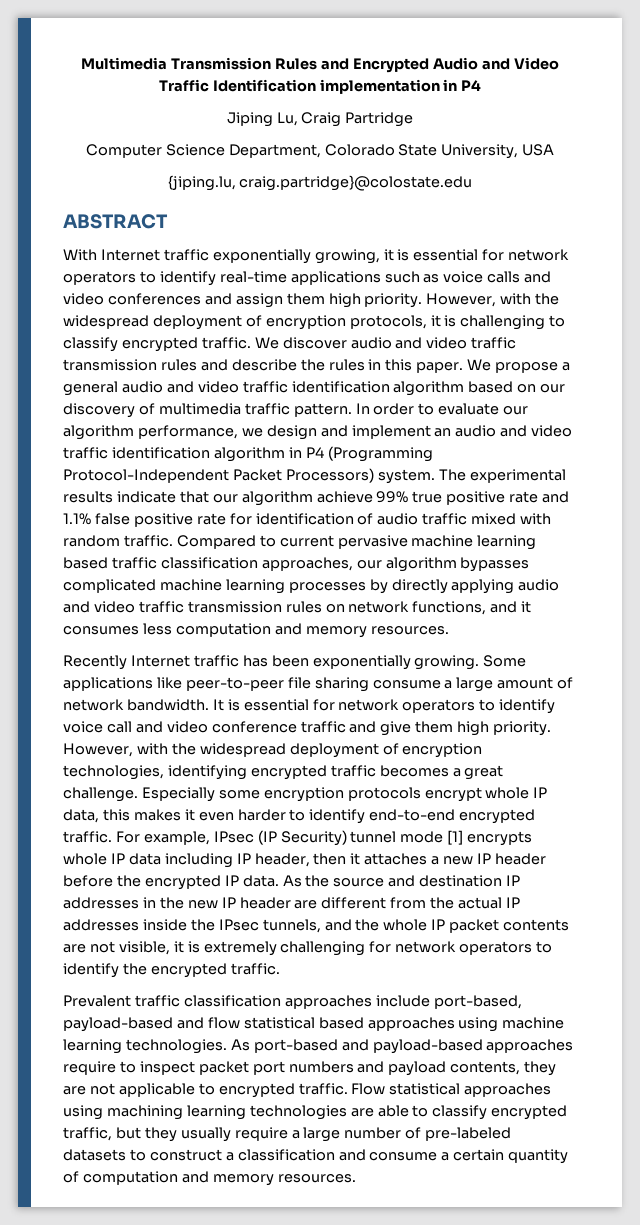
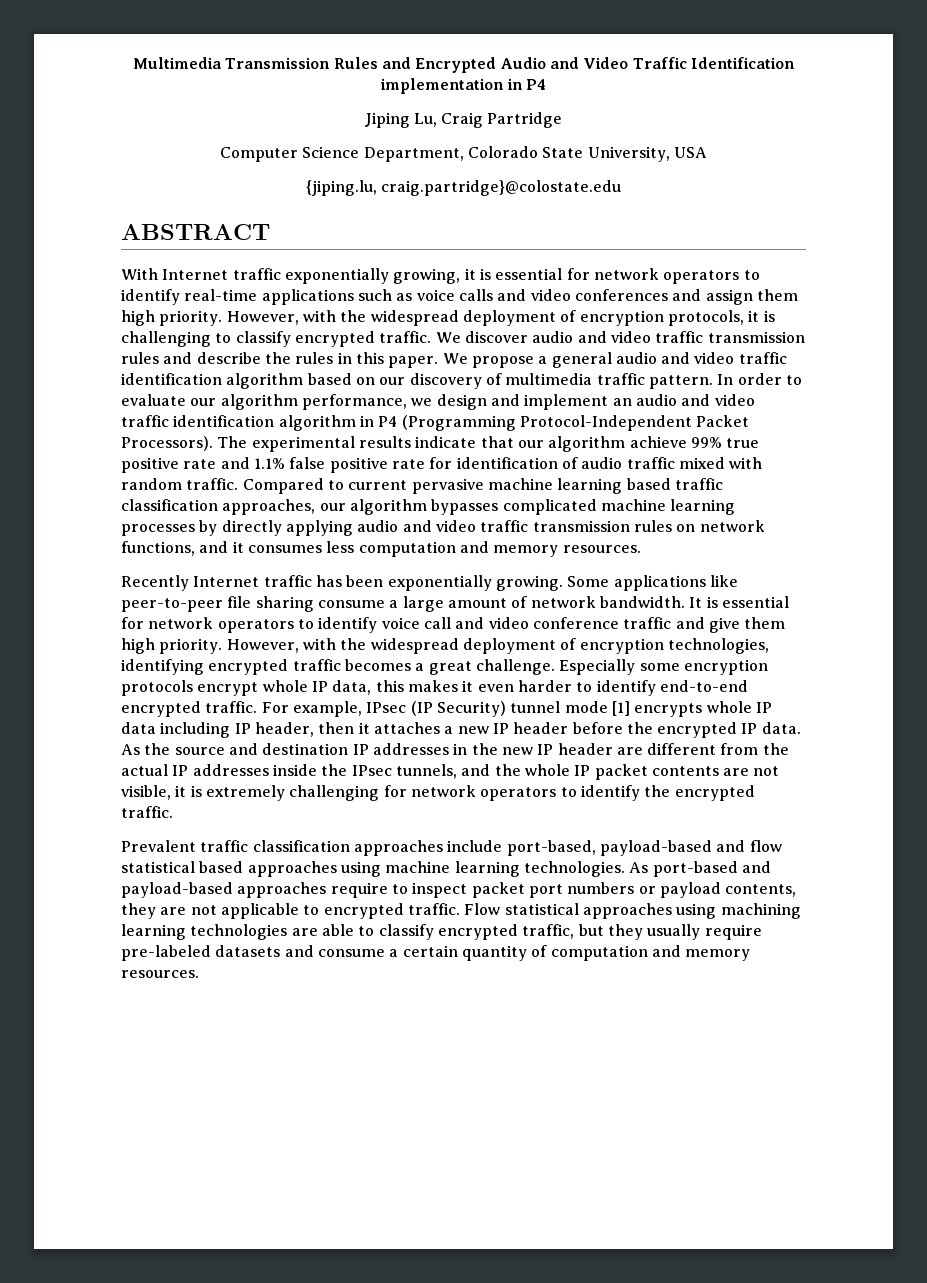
[285,468,435,484] Processors) system. -> [121,436,213,451] Processors).
[357,1061,385,1073] and -> [638,886,656,894] or
[291,1127,512,1142] [63,1149,335,1161] a large number of pre-labeled datasets to construct a classification -> [121,945,281,961] pre-labeled datasets

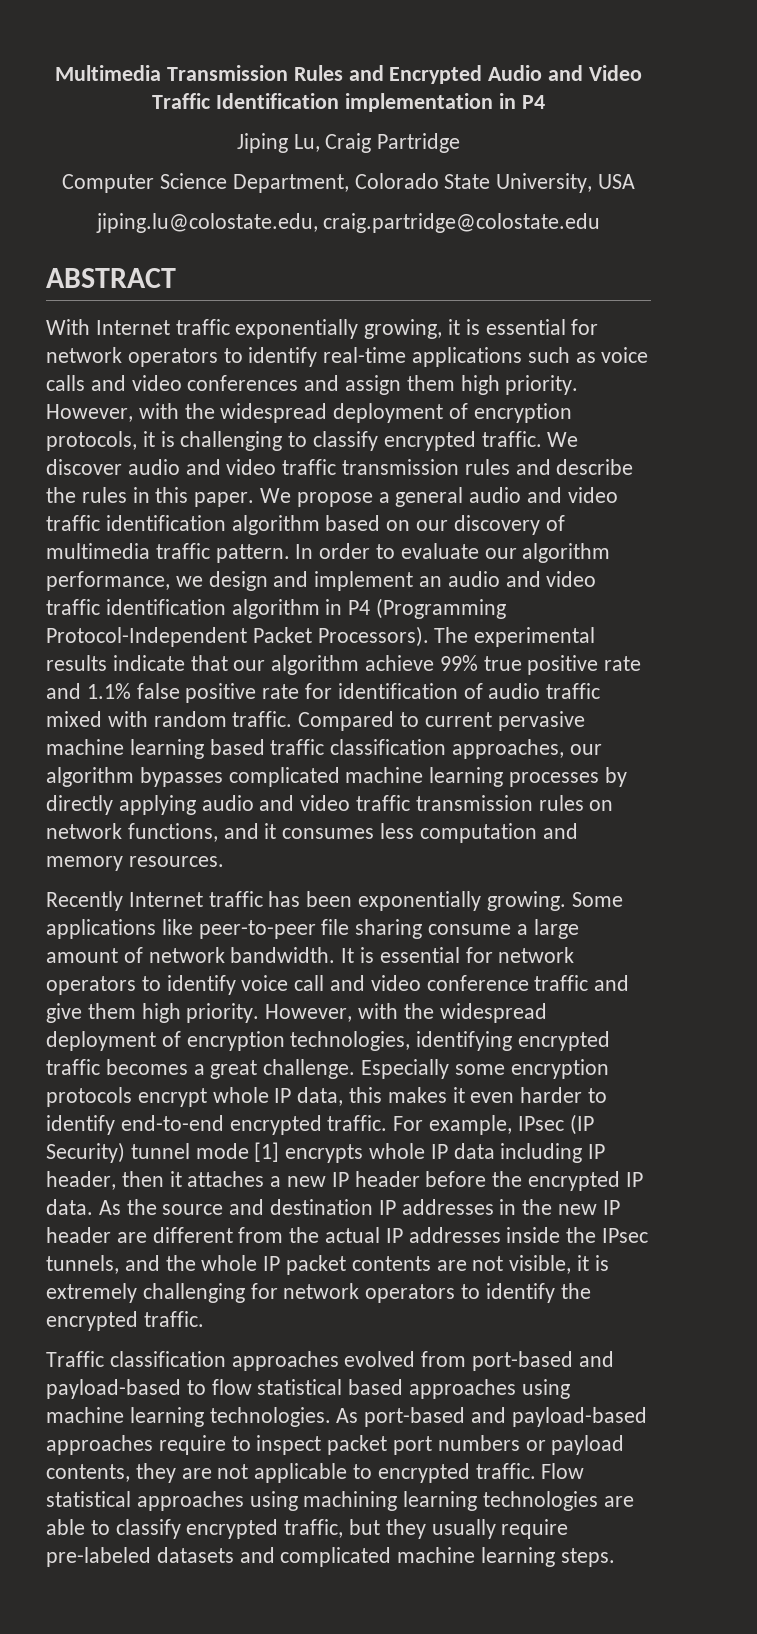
[305,180,622,196] {jiping.lu, craig.partridge}@colostate.edu -> [95,213,601,233] jiping.lu@colostate.edu, craig.partridge@colostate.edu
[121,840,746,856] Prevalent traffic classification approaches include port-based, payload-based and -> [46,1351,614,1371] [46,1379,206,1399] Traffic classification approaches evolved from port-based and payload-based to
[317,945,751,961] [121,970,199,978] consume a certain quantity of computation and memory resources. -> [280,1547,615,1567] complicated machine learning steps.

